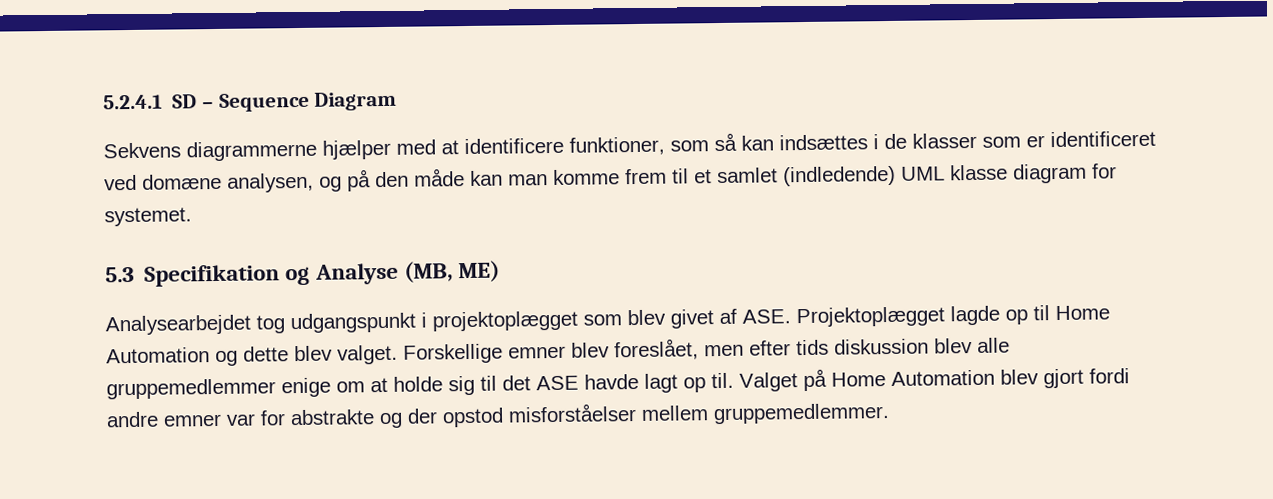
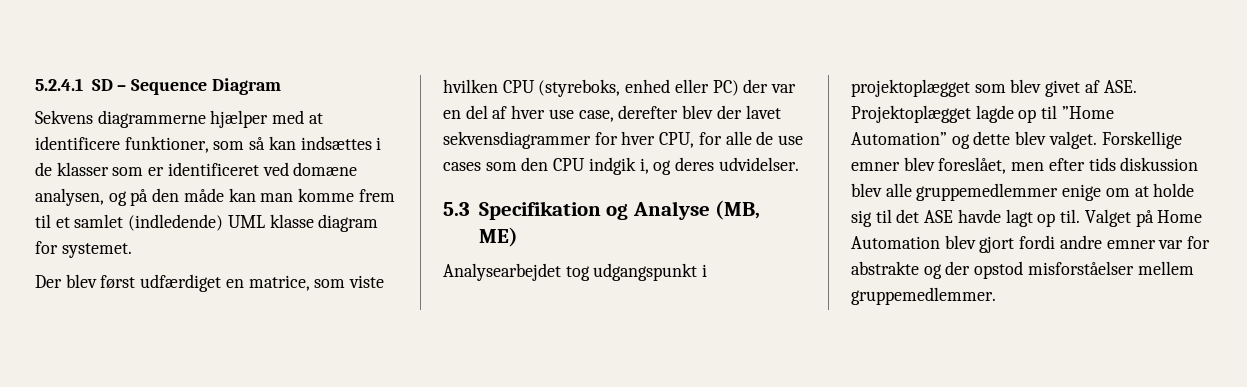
(192, 217) none -> [35,274,385,292] [443,79,797,97] [443,105,781,122] [443,131,804,149] [443,157,799,175] // Der blev først udfærdiget en matrice, som viste hvilken CPU (styreboks, enhed eller PC) der var en del af hver use case, derefter blev der lavet sekvensdiagrammer for hver CPU, for alle de use cases som den CPU indgik i, og deres udvidelser.
[1055,305,1110,321] [106,347,210,364] Home Automation -> [1061,106,1114,119] [851,132,947,145] ”Home Automation”

